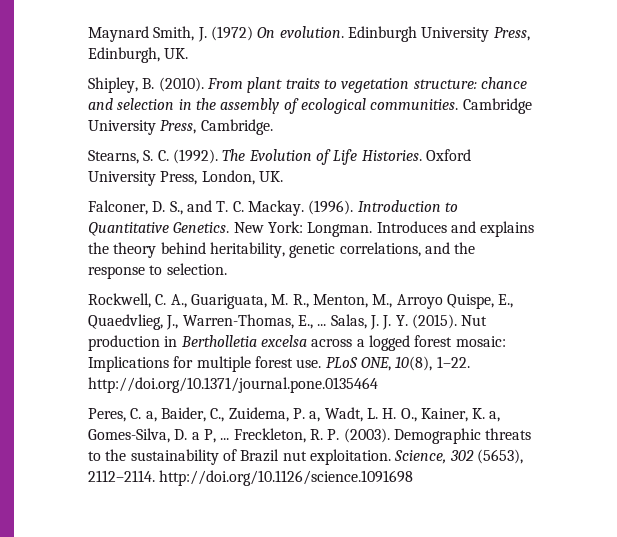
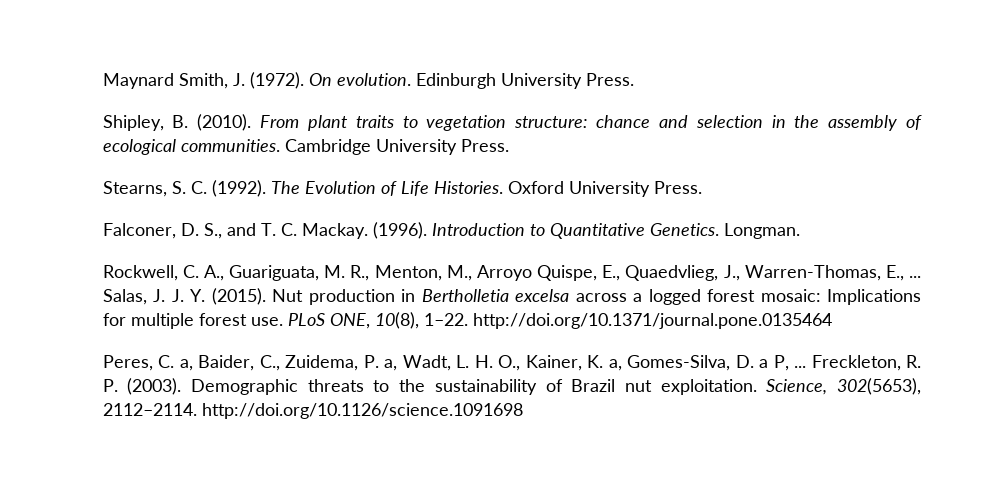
[210,26,253,41] (1972) -> [249,72,304,89] (1972).
[493,27,530,41] [87,47,189,63] Press, Edinburgh, UK. -> [585,73,634,86] Press.
[160,119,273,135] Press, Cambridge. -> [460,139,509,152] Press.
[160,170,283,185] Press, London, UK. -> [653,181,702,194] Press.
[233,221,303,233] New York: -> (719, 229) none
[376,221,535,237] [87,242,476,258] [87,263,227,279] Introduces and explains the theory behind heritability, genetic correlations, and the response to selection. -> (800, 231) none
[449,449,523,464] 302 (5653), -> [837,378,921,395] 302(5653),

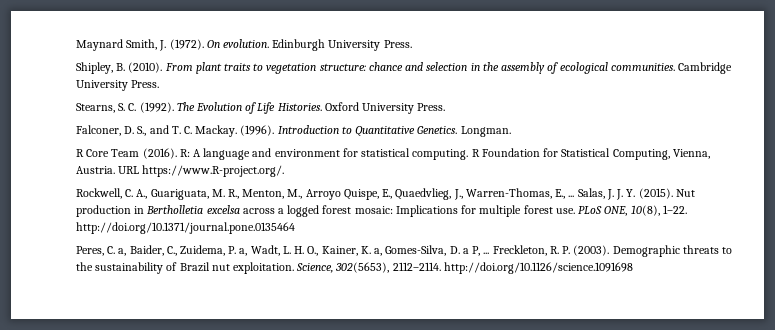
(800, 231) none -> [75,148,710,160] [75,165,285,177] // R Core Team (2016). R: A language and environment for statistical computing. R Foundation for Statistical Computing, Vienna, Austria. URL https://www.R-project.org/.

